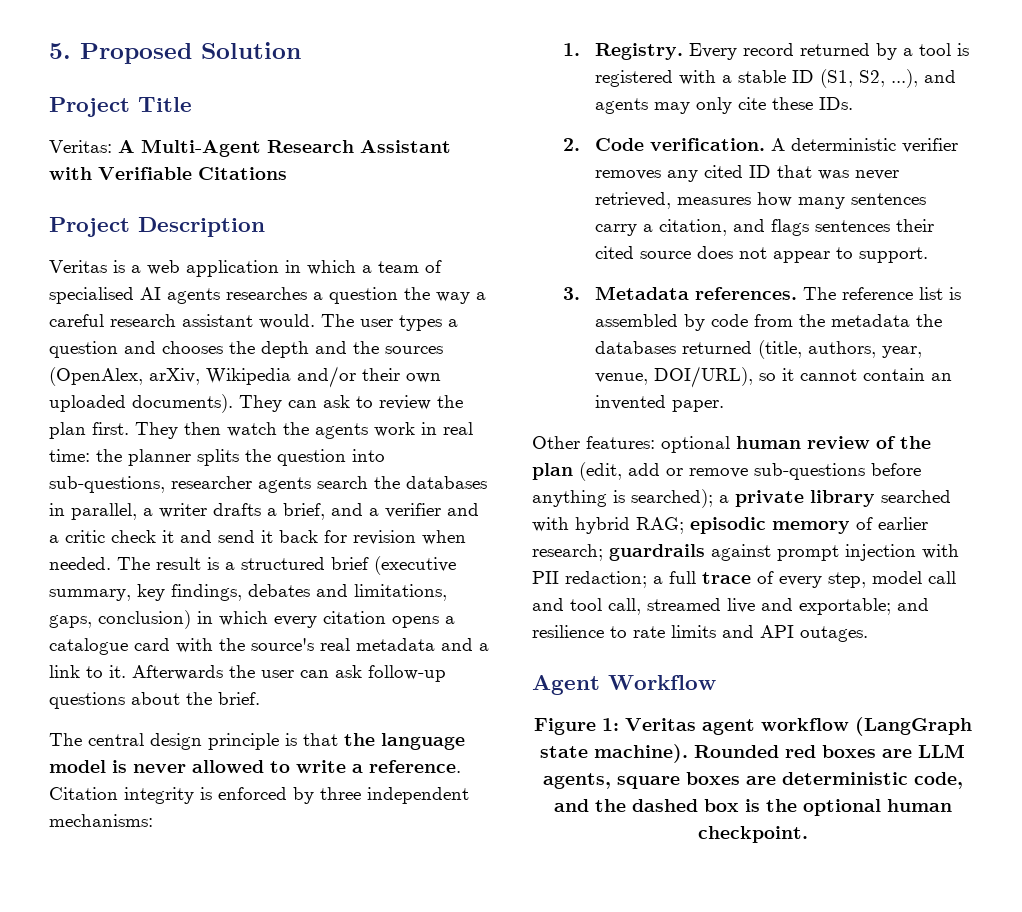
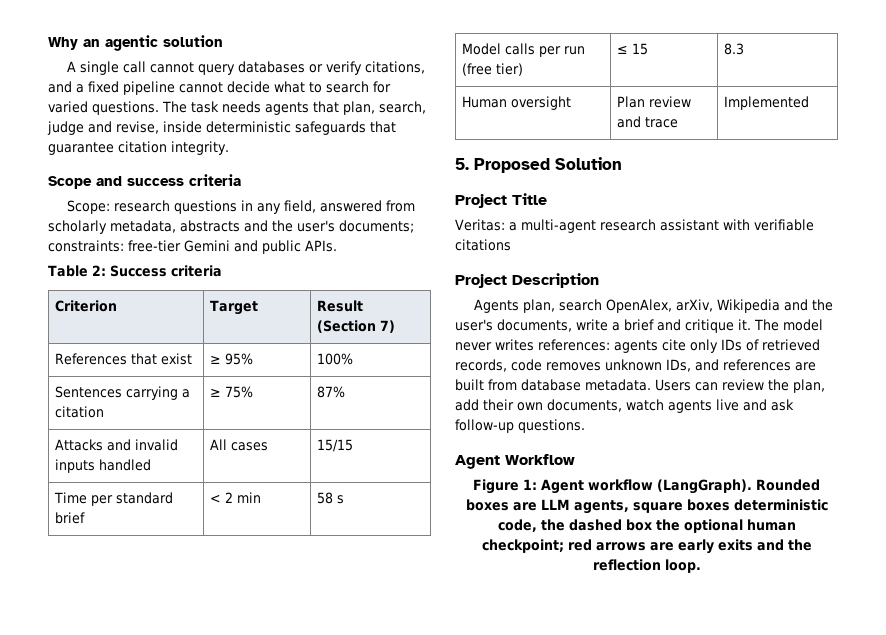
(49, 51) none -> [48,35,223,51] [66,61,425,75] [48,81,391,95] [48,101,426,115] [47,121,396,135] [48,141,229,155] [48,174,241,189] [66,200,415,214] [48,220,414,234] [48,240,337,254] [48,265,222,277] [54,300,117,312] [209,300,258,315] [316,300,363,312] [316,320,395,333] [54,353,192,365] [209,353,253,365] [316,353,353,365] [54,386,190,400] [54,406,104,418] [209,386,253,398] [316,386,345,398] [54,439,178,451] [54,459,151,473] [209,439,268,451] [316,439,353,452] [53,492,173,506] [54,512,85,524] [209,492,261,503] [316,492,344,504] [461,43,585,57] [461,63,523,76] [616,43,648,55] [723,43,744,55] [461,96,571,110] [616,96,691,108] [616,116,678,128] [723,96,809,110] Why an agentic solution // A single call cannot query databases or verify citations, and a fixed pipeline cannot decide what to search for varied questions. The task needs agents that plan, search, judge and revise, inside deterministic safeguards that guarantee citation integrity. // Scope and success criteria // Scope: research questions in any field, answered from scholarly metadata, abstracts and the user's documents; constraints: free-tier Gemini and public APIs. // Table 2: Success criteria // Criterion | Target | Result (Section 7) // References that exist | ≥ 95% | 100% // Sentences carrying a citation | ≥ 75% | 87% // Attacks and invalid inputs handled | All cases | 15/15 // Time per standard brief | < 2 min | 58 s // Model calls per run (free tier) | ≤ 15 | 8.3 // Human oversight | Plan review and trace | Implemented //
[118,139,451,157] [49,167,287,180] [49,217,265,237] [49,260,442,277] [49,287,486,304] [49,314,458,331] [49,341,443,358] [49,366,441,388] [49,394,463,413] [49,422,473,439] [49,449,385,466] [49,476,487,493] [49,503,479,520] [49,530,466,545] [49,556,456,575] [49,584,447,601] [49,610,455,629] [49,638,489,655] [49,665,446,682] [49,692,260,709] [49,733,465,750] [49,760,461,773] [49,787,469,804] [49,814,153,827] [563,43,969,60] [594,69,956,88] [594,97,853,114] [563,138,958,153] [594,165,899,182] [594,192,926,209] [594,219,934,236] [594,246,928,263] [563,286,961,300] [594,314,942,331] [594,340,922,359] [594,366,952,388] [594,395,724,412] [532,436,931,453] [532,462,921,481] [532,489,951,508] [532,517,928,534] [532,544,959,561] [532,571,956,588] [532,598,929,615] [532,625,868,642] [532,675,716,695] [533,717,972,736] [540,744,816,763] A Multi-Agent Research Assistant with Verifiable Citations // Project Description // Veritas is a web application in which a team of specialised AI agents researches a question the way a careful research assistant would. The user types a question and chooses the depth and the sources (OpenAlex, arXiv, Wikipedia and/or their own uploaded documents). They can ask to review the plan first. They then watch the agents work in real time: the planner splits the question into sub-questions, researcher agents search the databases in parallel, a writer drafts a brief, and a verifier and a critic check it and send it back for revision when needed. The result is a structured brief (executive summary, key findings, debates and limitations, gaps, conclusion) in which every citation opens a catalogue card with the source's real metadata and a link to it. Afterwards the user can ask follow-up questions about the brief. // The central design principle is that the language model is never allowed to write a reference. Citation integrity is enforced by three independent mechanisms: // 1. Registry. Every record returned by a tool is registered with a stable ID (S1, S2, ...), and agents may only cite these IDs. // 2. Code verification. A deterministic verifier removes any cited ID that was never retrieved, measures how many sentences carry a citation, and flags sentences their cited source does not appear to support. // 3. Metadata references. The reference list is assembled by code from the metadata the databases returned (title, authors, year, venue, DOI/URL), so it cannot contain an invented paper. // Other features: optional human review of the plan (edit, add or remove sub-questions before anything is searched); a private library searched with hybrid RAG; episodic memory of earlier research; guardrails against prompt injection with PII redaction; a full trace of every step, model call and tool call, streamed live and exportable; and resilience to rate limits and API outages. // Agent Workflow // Figure 1: Veritas agent workflow (LangGraph state machine). Rounded red -> [508,219,814,233] [455,239,511,251] [455,273,599,288] [473,299,833,313] [455,319,823,333] [455,339,820,353] [455,359,816,372] [455,379,825,393] [455,399,794,413] [455,419,585,433] [455,454,575,469] [473,479,820,494] a multi-agent research assistant with verifiable citations // Project Description // Agents plan, search OpenAlex, arXiv, Wikipedia and the user's documents, write a brief and critique it. The model never writes references: agents cite only IDs of retrieved records, code removes unknown IDs, and references are built from database metadata. Users can review the plan, add their own documents, watch agents live and ask follow-up questions. // Agent Workflow // Figure 1: Agent workflow (LangGraph). Rounded
[745,776,776,785] are -> (730, 505) none
[553,799,589,812] and -> (537, 525) none
[744,799,760,812] is -> (652, 525) none
[697,826,808,843] checkpoint. -> [481,539,812,554] [592,559,701,573] checkpoint; red arrows are early exits and the reflection loop.

